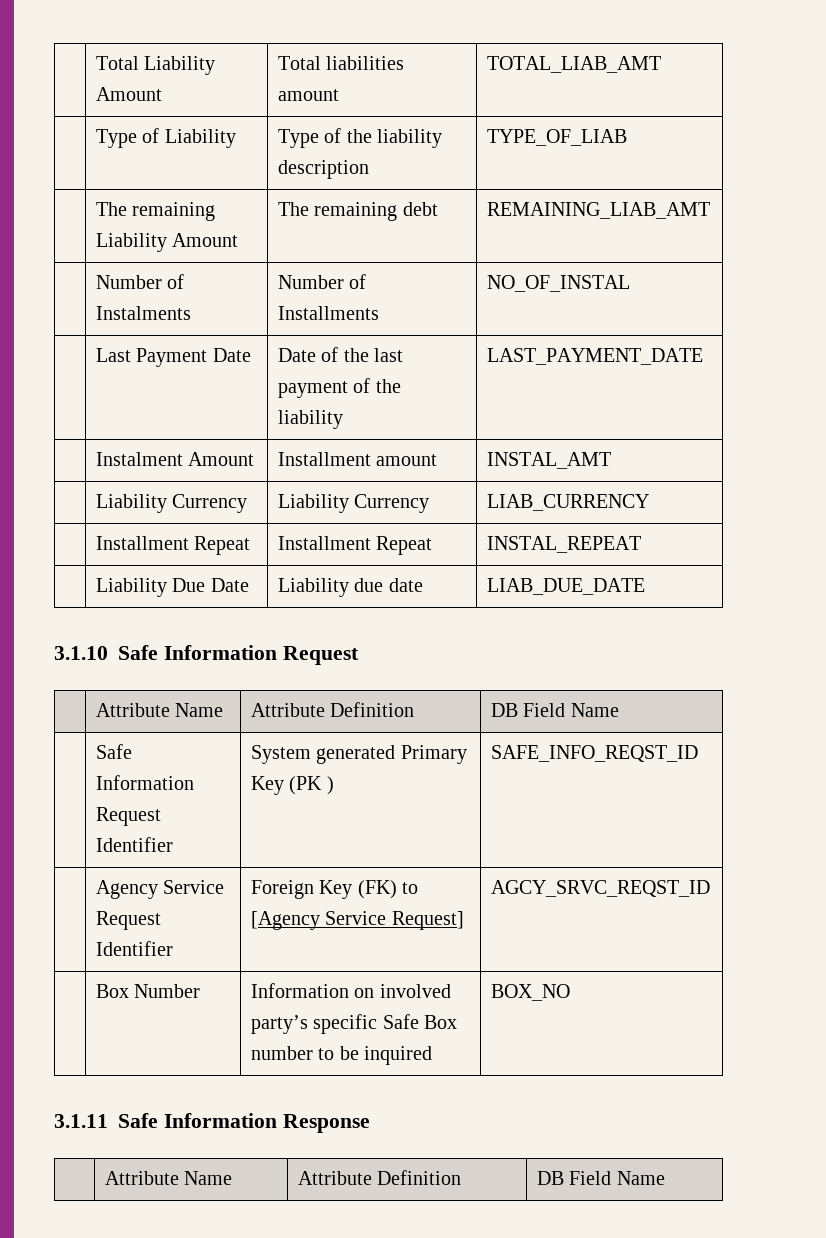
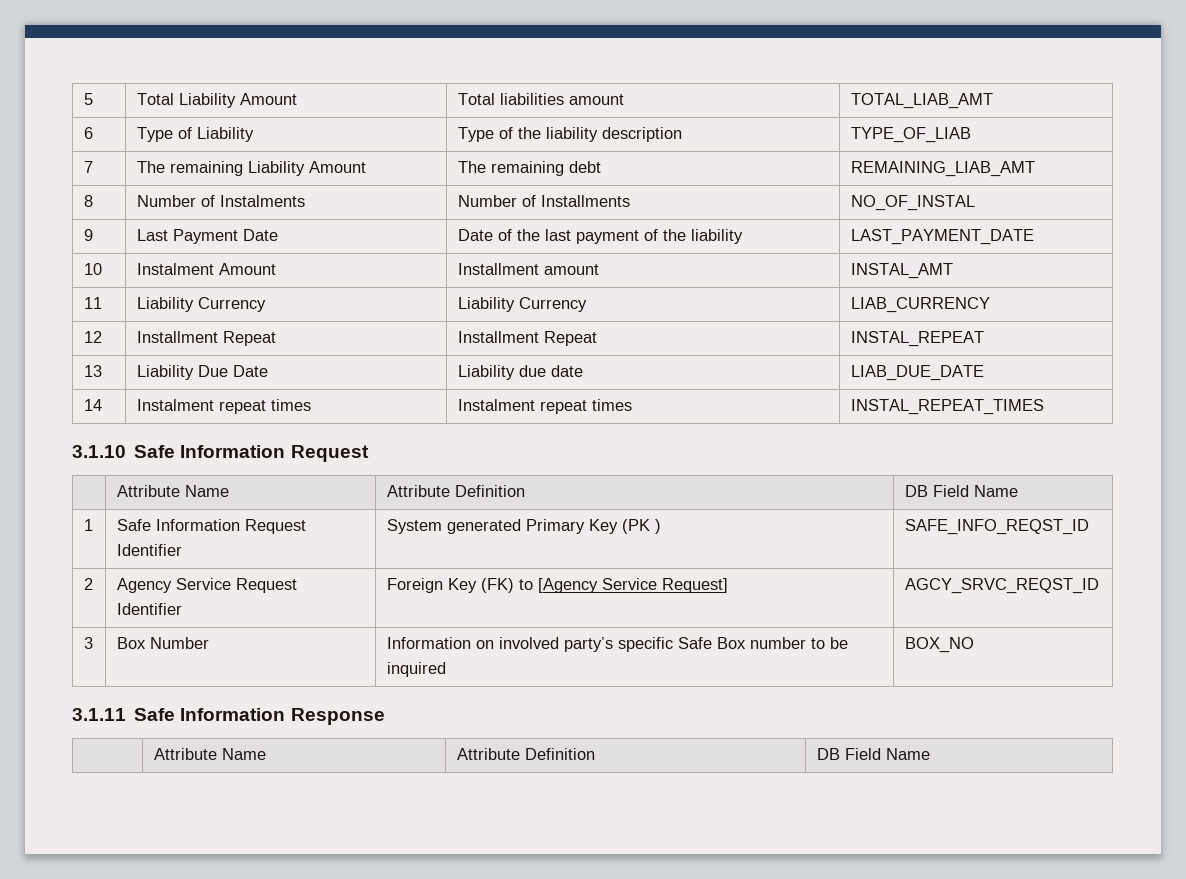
(95, 63) none -> [83,93,93,105] 5
(661, 64) none -> [83,127,93,139] 6
(627, 137) none -> [83,161,93,173] 7
(710, 210) none -> [83,195,93,207] 8
(630, 283) none -> [83,229,93,241] 9
(703, 356) none -> [83,263,102,275] 10
(611, 460) none -> [83,297,102,309] 11
(649, 502) none -> [83,331,102,343] 12
(641, 544) none -> [83,365,102,377] 13
(645, 586) none -> [83,399,102,411] [136,399,311,414] [457,399,632,414] [850,399,1044,415] // 14 | Instalment repeat times | Instalment repeat times | INSTAL_REPEAT_TIMES
(619, 710) none -> [83,519,93,531] 1
(698, 753) none -> [83,578,93,590] 2
(710, 888) none -> [83,637,93,649] 3

